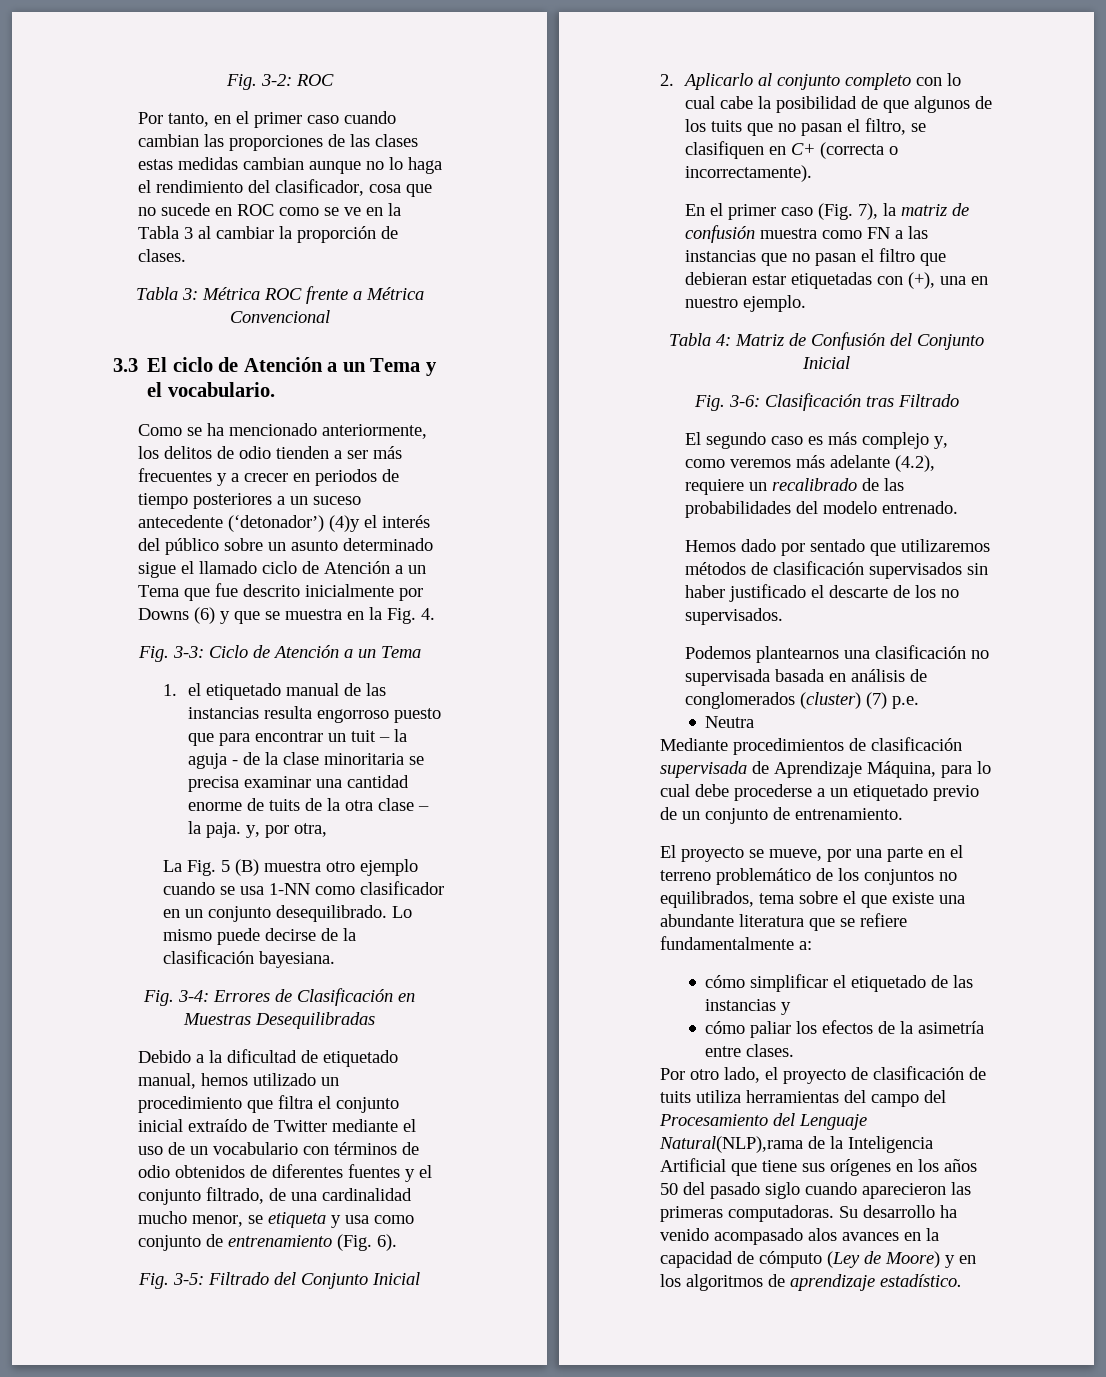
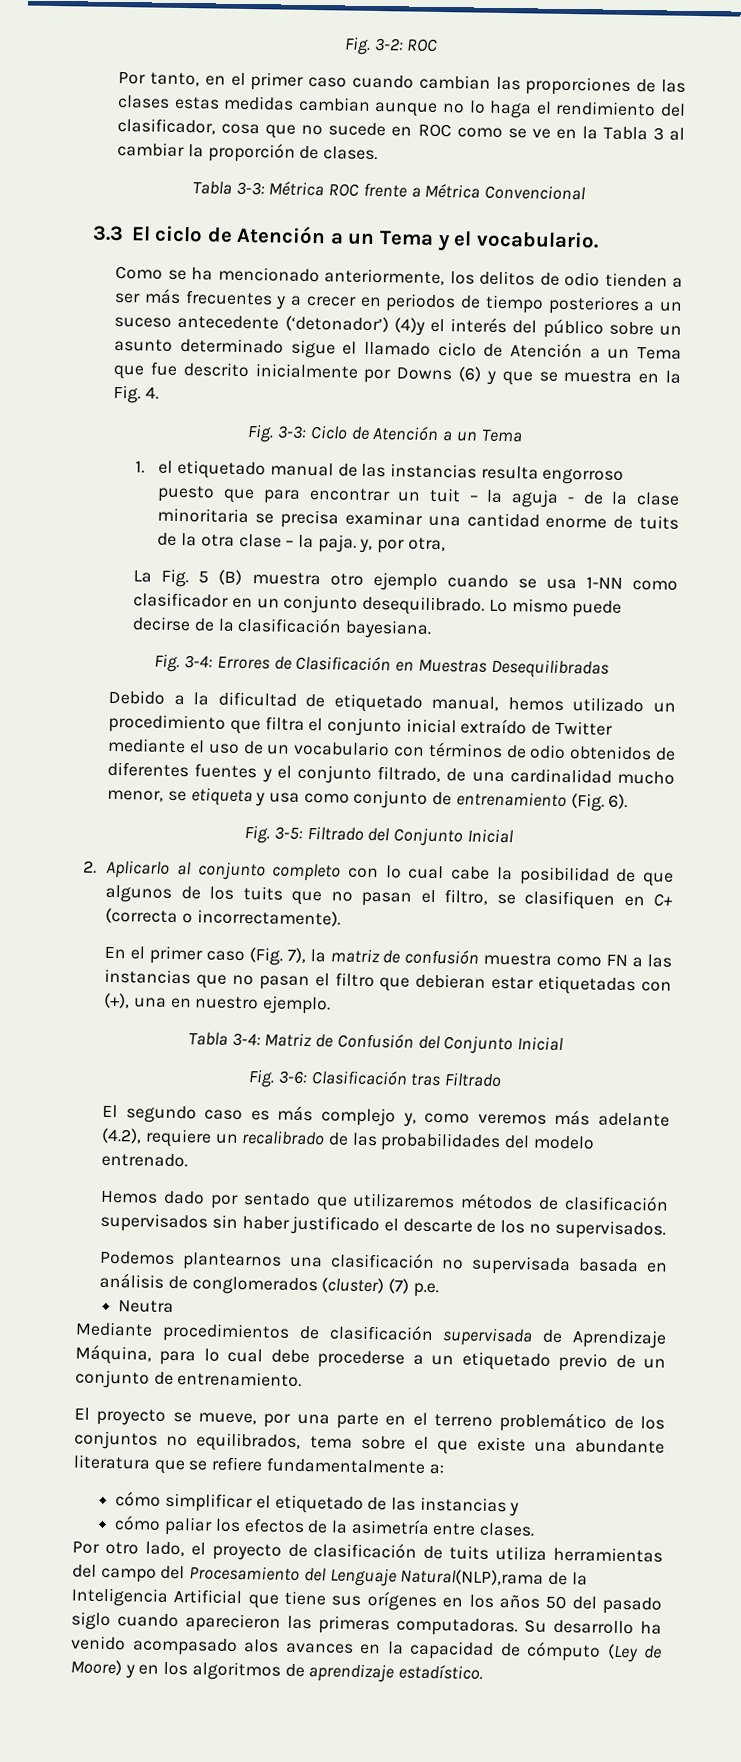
[181,288,198,300] 3: -> [235,181,265,196] 3-3:
[716,334,731,346] 4: -> [231,1032,261,1047] 3-4:

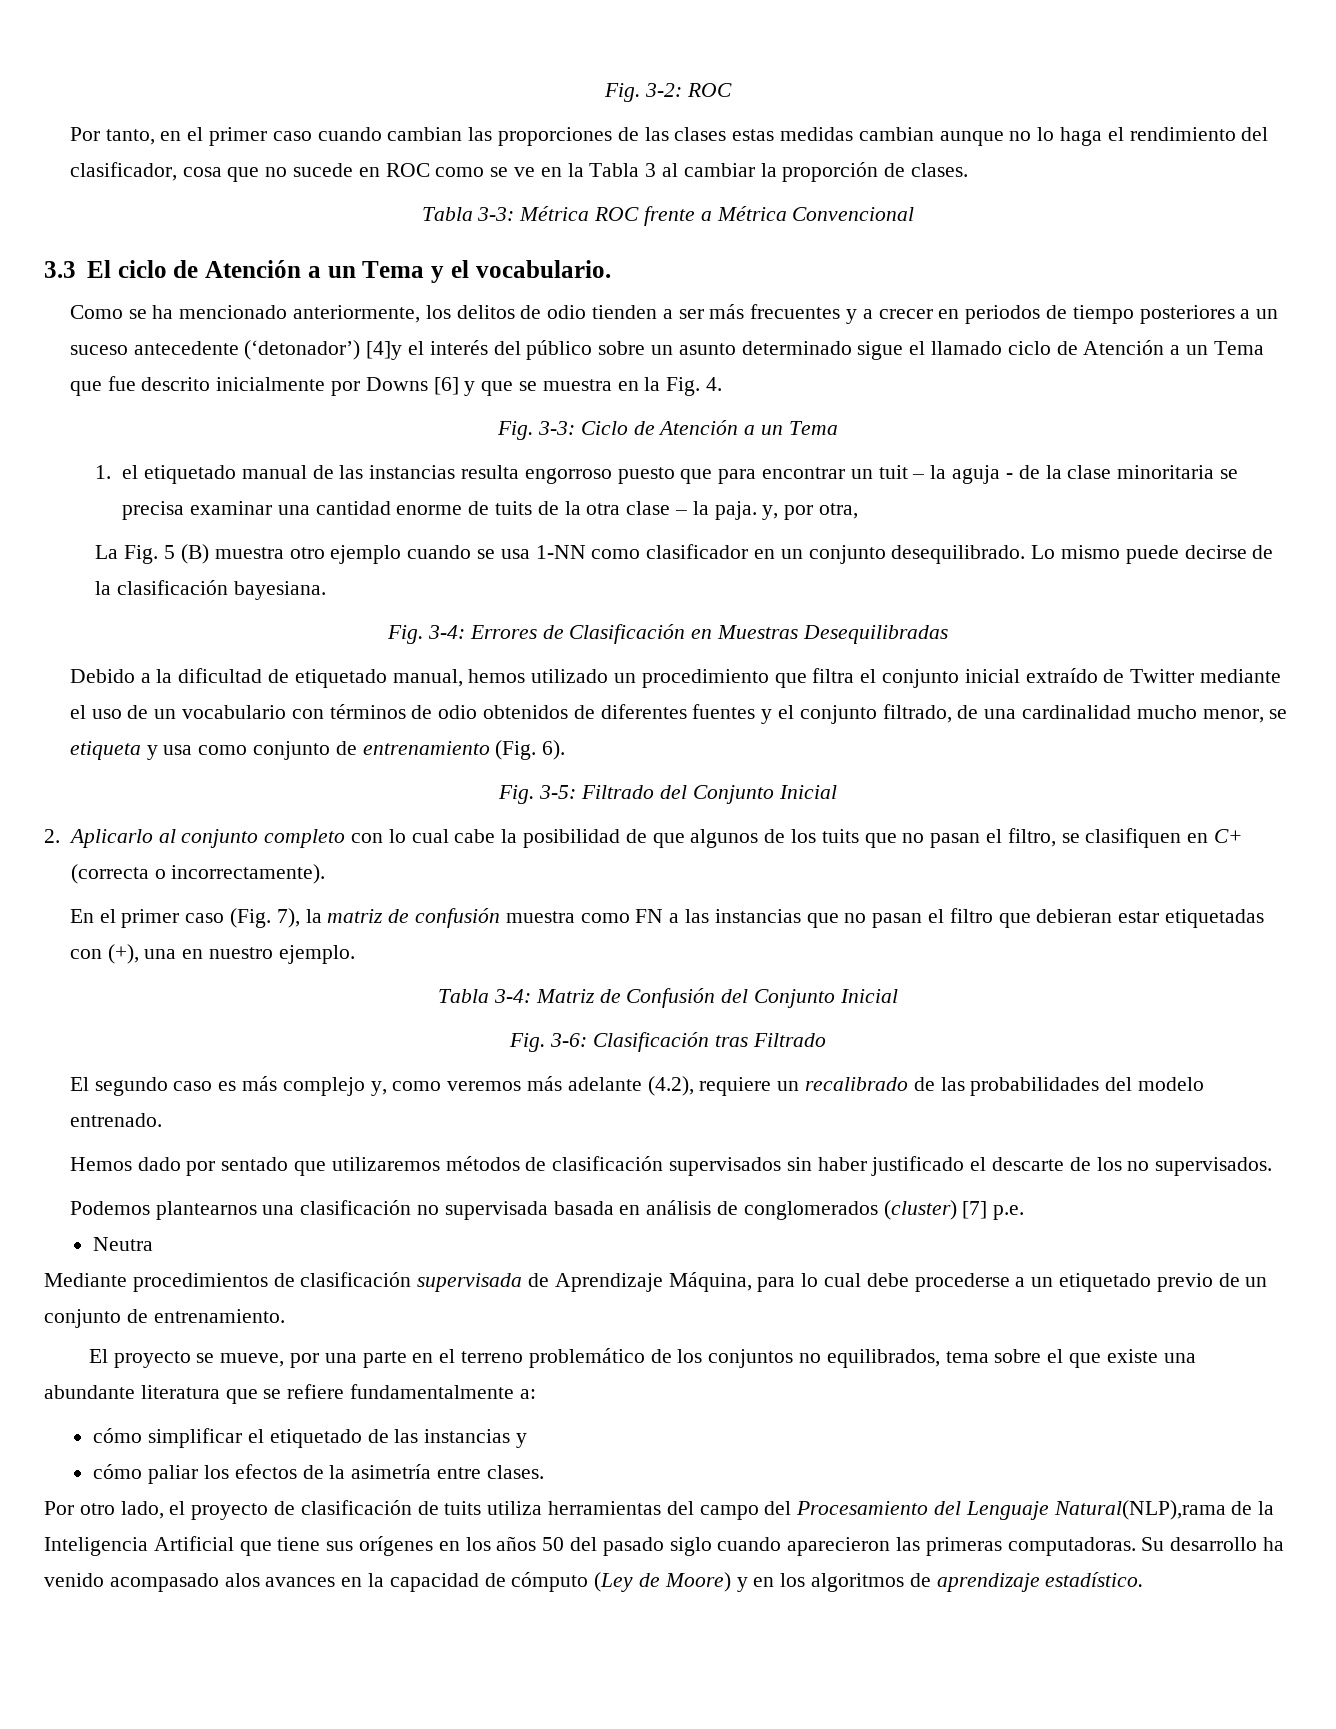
[393,317,425,336] (4)y -> [366,341,403,360] [4]y
[458,366,483,382] (6) -> [433,377,459,395] [6]
[388,1278,410,1294] (7) -> [962,1201,988,1219] [7]

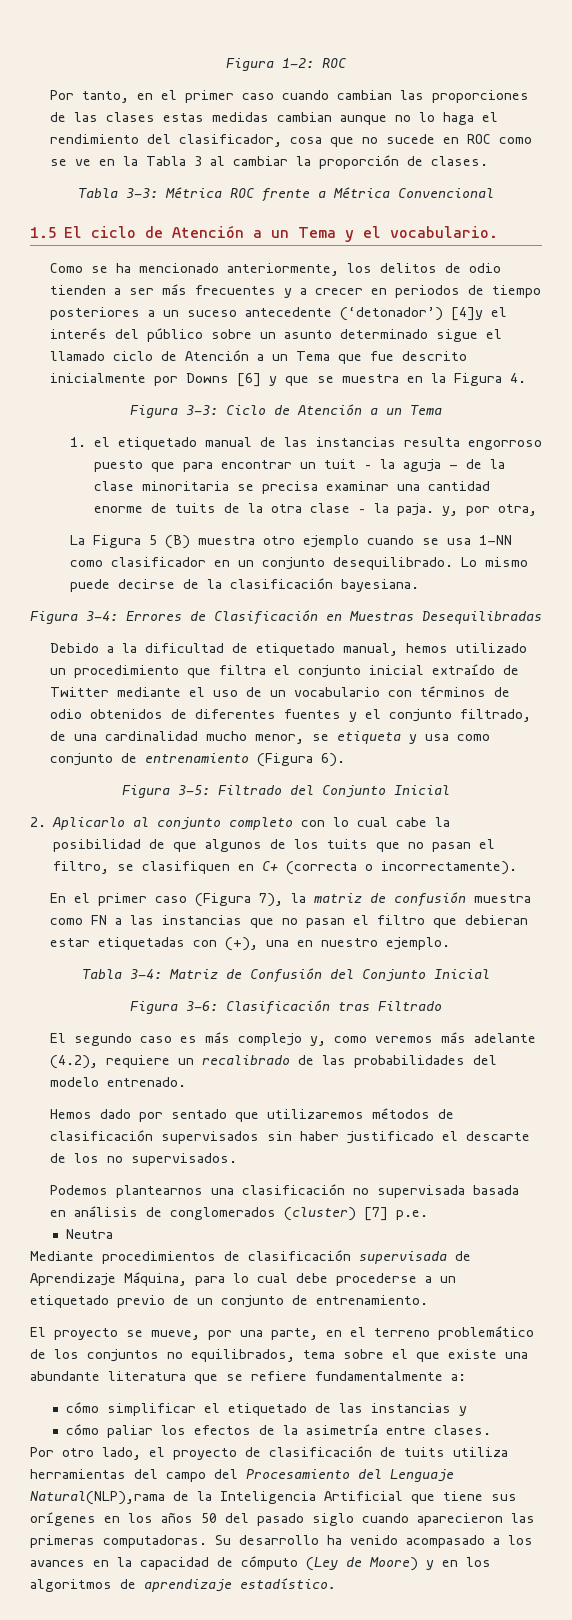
[604,83,682,102] Fig. 3-2: -> [226,58,314,71] Figura 1-2:
[44,261,76,278] 3.3 -> [30,227,57,238] 1.5
[666,377,701,396] Fig. -> [454,373,503,386] Figura
[497,421,534,440] Fig. -> [130,405,178,418] Figura
[124,545,159,564] Fig. -> [93,535,142,548] Figura
[387,625,424,644] Fig. -> [30,611,78,624] Figura
[495,740,537,760] (Fig. -> [257,753,314,767] (Figura
[498,785,535,804] Fig. -> [122,785,170,798] Figura
[229,908,271,928] (Fig. -> [195,893,252,907] (Figura
[509,1033,546,1052] Fig. -> [130,1001,178,1014] Figura
[362,1351,407,1368] parte -> [271,1328,318,1340] parte,
[224,1573,260,1587] alos -> [493,1535,533,1545] a los

